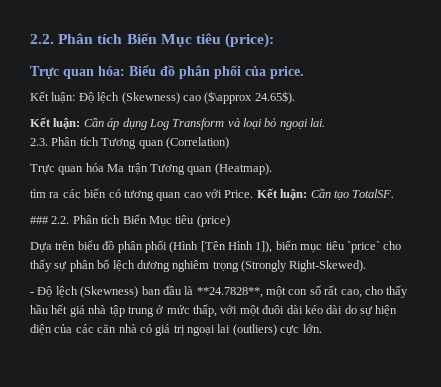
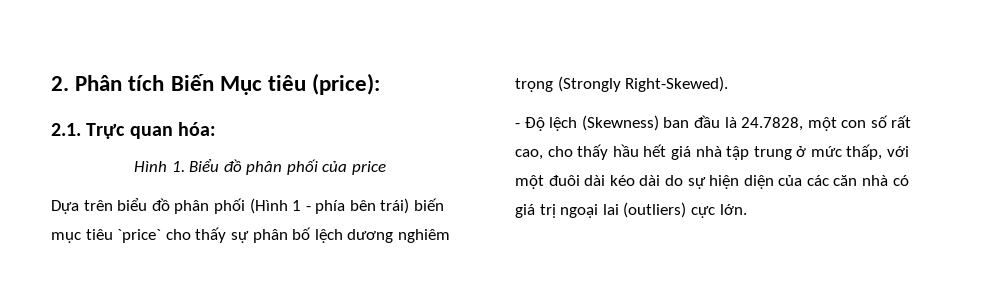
[30,34,54,44] 2.2. -> [51,76,69,91] 2.
(275, 40) none -> [51,123,81,136] 2.1.
(125, 71) none -> [133,161,185,172] // Hình 1.
[270,66,304,79] [30,91,295,104] [30,117,326,130] [30,137,229,149] [30,163,272,175] [30,188,395,201] [30,214,230,227] price. // Kết luận: Độ lệch (Skewness) cao ($\approx 24.65$). // Kết luận: Cần áp dụng Log Transform và loại bỏ ngoại lai. // 2.3. Phân tích Tương quan (Correlation) // Trực quan hóa Ma trận Tương quan (Heatmap). // tìm ra các biến có tương quan cao với Price. Kết luận: Cần tạo TotalSF. // ### 2.2. Phân tích Biến Mục tiêu (price) -> [352,161,387,175] price
[200,241,273,253] [Tên Hình 1]), -> [292,198,410,214] 1 - phía bên trái)
[196,287,263,298] **24.7828**, -> [741,117,804,131] 24.7828,

